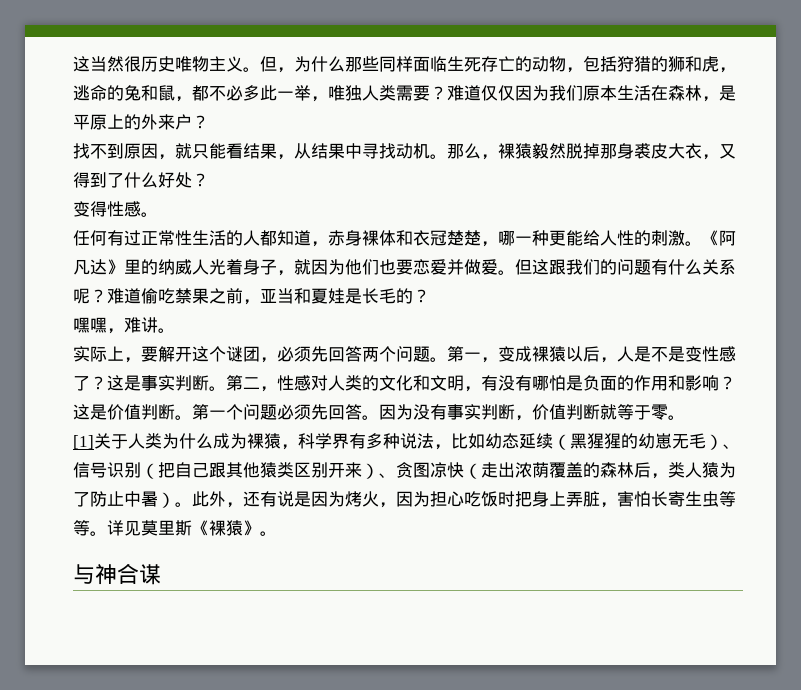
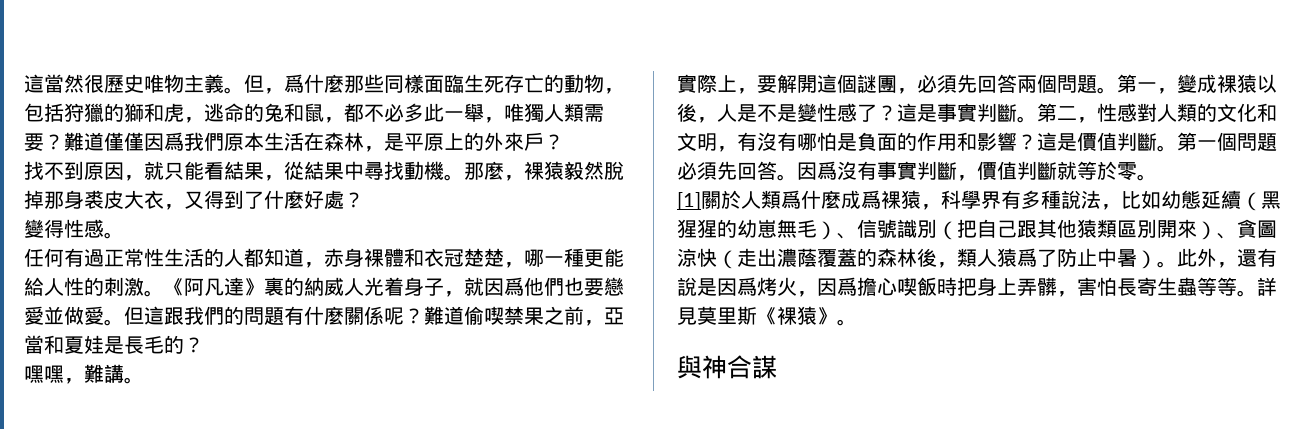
[73,56,447,73] 这当然很历史唯物主义。但，为什么那些同样面临 -> [24,74,464,94] 這當然很歷史唯物主義。但，爲什麼那些同樣面臨
[532,56,549,72] 动 -> [564,74,584,93] 動
[634,56,685,72] 猎的狮 -> [84,103,144,122] 獵的獅
[294,85,583,102] 举，唯独人类需要？难道仅仅因为我们 -> [464,103,604,123] [24,132,224,151] 舉，唯獨人類需要？難道僅僅因爲我們
[158,114,192,130] 来户 -> [504,132,544,151] 來戶
[243,143,481,160] 结果，从结果中寻找动机。那么 -> [224,161,504,181] 結果，從結果中尋找動機。那麼
[566,143,583,159] 脱 -> [604,161,624,180] 脫
[141,172,209,188] [73,201,90,217] 么好处？ // 变 -> [284,190,364,209] [24,219,44,238] 麼好處？ // 變
[124,230,141,246] 过 -> [84,249,104,267] 過
[379,230,396,246] 体 -> [384,248,404,267] 體
[532,230,600,246] 种更能给 -> [564,248,624,267] [24,277,44,296] 種更能給
[90,259,175,275] 达》里的纳 -> [224,277,324,296] 達》裏的納
[328,259,736,275] [73,288,175,304] 为他们也要恋爱并做爱。但这跟我们的问题有什么关系呢？难道偷吃 -> [504,277,624,296] [24,306,504,326] 爲他們也要戀愛並做愛。但這跟我們的問題有什麼關係呢？難道偷喫
[260,288,294,304] 亚当 -> [604,307,624,325] [24,335,44,354] 亞當
[362,288,379,304] 长 -> [124,336,144,354] 長
[124,317,175,333] [73,346,107,362] 难讲。 // 实际 -> [84,364,144,384] [677,74,717,93] 難講。 // 實際
[175,346,430,363] 开这个谜团，必须先回答两个问题 -> [797,74,1097,94] 開這個謎團，必須先回答兩個問題
[498,346,515,362] 变 -> [1177,74,1197,93] 變
[583,346,600,362] 后 -> [677,103,697,122] 後
[685,346,702,362] 变 -> [797,103,817,122] 變
[107,375,209,391] 这是事实判断 -> [897,103,1017,122] 這是事實判斷
[311,375,362,391] 对人类 -> [1137,103,1197,122] 對人類
[498,375,515,391] 没 -> [757,132,777,151] 沒
[583,375,600,391] 负 -> [857,132,877,151] 負
[702,375,736,391] [73,404,685,421] [73,433,417,450] 响？这是价值判断。第一个问题必须先回答。因为没有事实判断，价值判断就等于零。 // [1]关于人类为什么成为裸猿，科学界有多种说 -> [997,132,1277,152] [677,161,1157,181] [677,190,1081,210] 響？這是價值判斷。第一個問題必須先回答。因爲沒有事實判斷，價值判斷就等於零。 // [1]關於人類爲什麼成爲裸猿，科學界有多種說
[502,433,553,449] 态延续 -> [1181,190,1241,209] 態延續
[672,434,689,449] 无 -> [777,219,797,238] 無
[90,462,141,478] 号识别 -> [877,219,937,238] 號識別
[277,462,736,479] 类区别开来）、贪图凉快（走出浓荫覆盖的森林后，类人猿为 -> [1097,219,1277,240] [677,248,1037,269] 類區別開來）、貪圖涼快（走出濃蔭覆蓋的森林後，類人猿爲
[243,491,736,508] [73,520,141,536] 还有说是因为烤火，因为担心吃饭时把身上弄脏，害怕长寄生虫等等。详见 -> [1237,248,1277,267] [677,277,1277,297] [677,307,697,325] 還有說是因爲烤火，因爲擔心喫飯時把身上弄髒，害怕長寄生蟲等等。詳見
[73,563,161,585] 与神合谋 -> [677,355,777,379] 與神合謀

